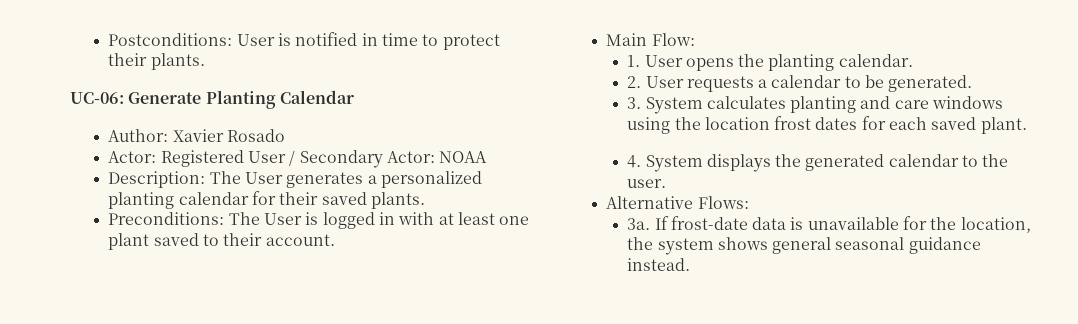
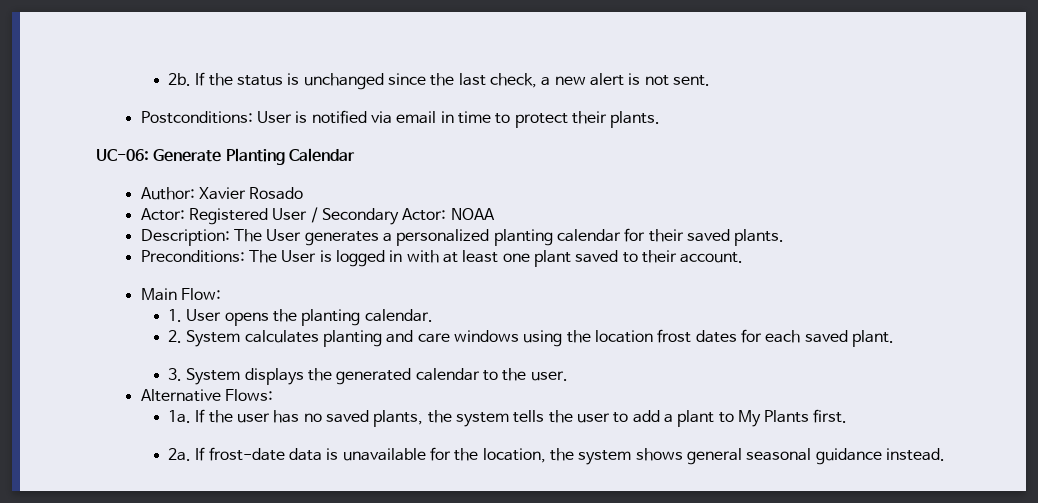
(108, 39) none -> [168,72,710,90] 2b. If the status is unchanged since the last check, a new alert is not sent. //
(358, 39) none -> [371,111,437,124] via email
[645,75,973,92] [627,97,642,109] User requests a calendar to be generated. // 3. -> (183, 336) none
[627,155,642,168] 4. -> [168,368,183,381] 3.
[627,218,651,230] 3a. -> [168,409,848,427] [168,448,192,461] 1a. If the user has no saved plants, the system tells the user to add a plant to My Plants first. // 2a.

